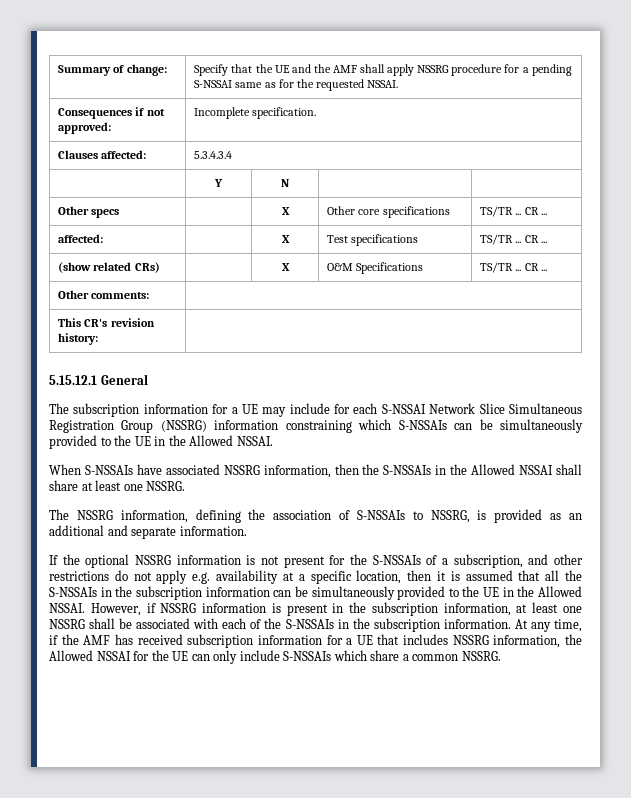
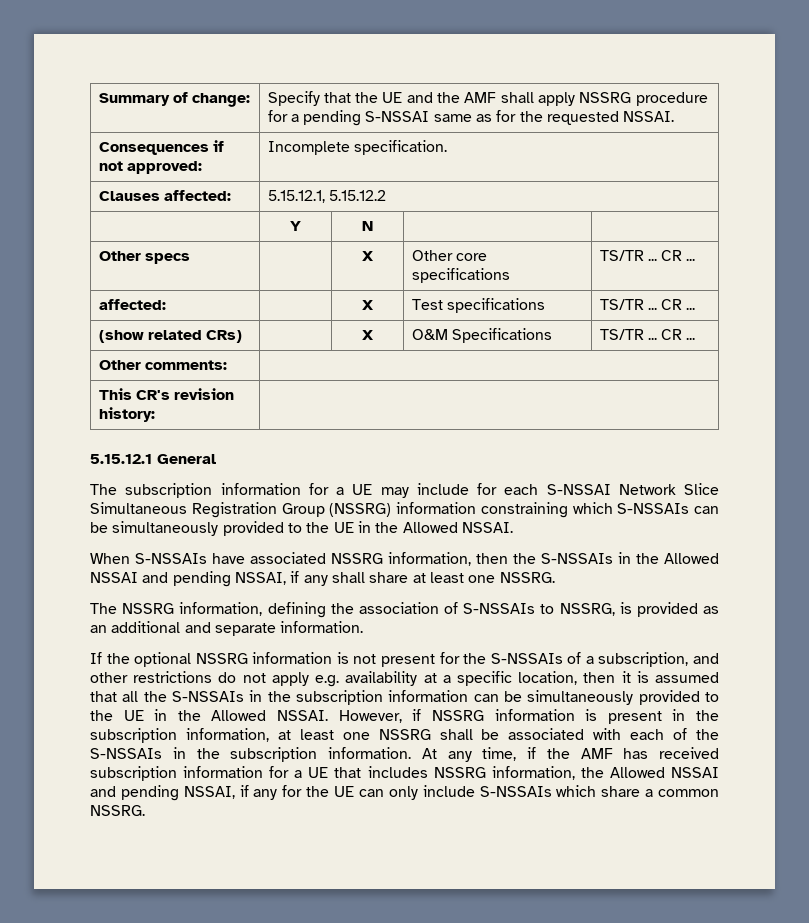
[194,151,233,159] 5.3.4.3.4 -> [267,190,386,203] 5.15.12.1, 5.15.12.2
(554, 470) none -> [142,571,328,587] and pending NSSAI, if any
(131, 656) none -> [90,785,278,801] and pending NSSAI, if any

